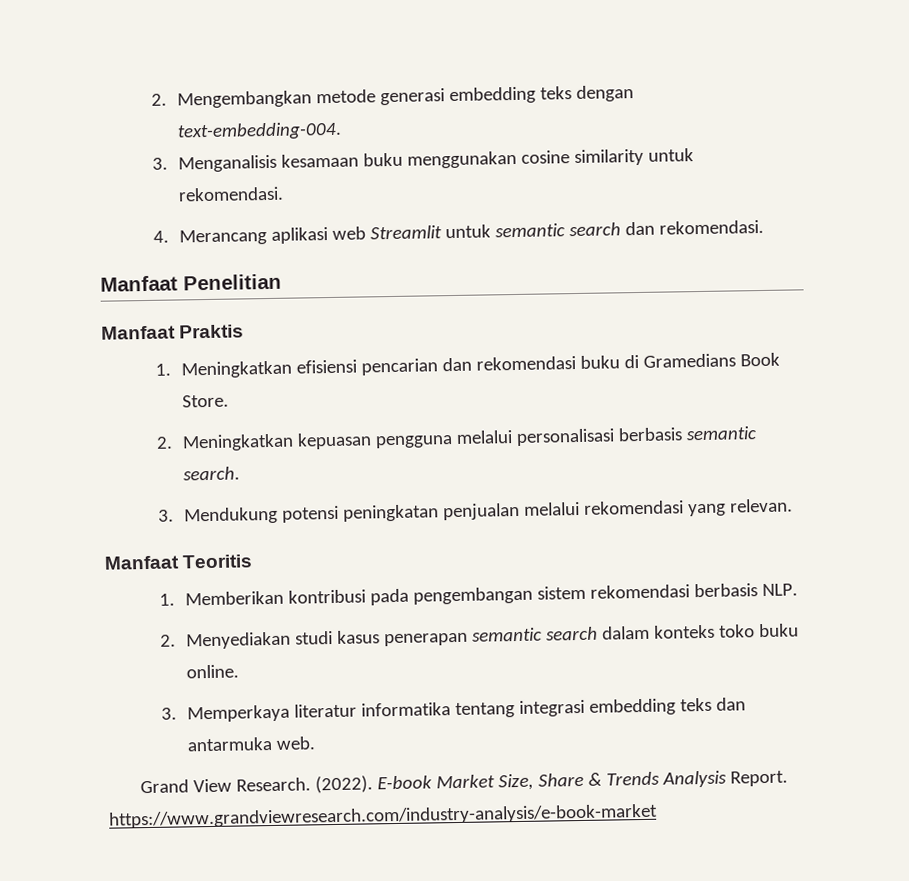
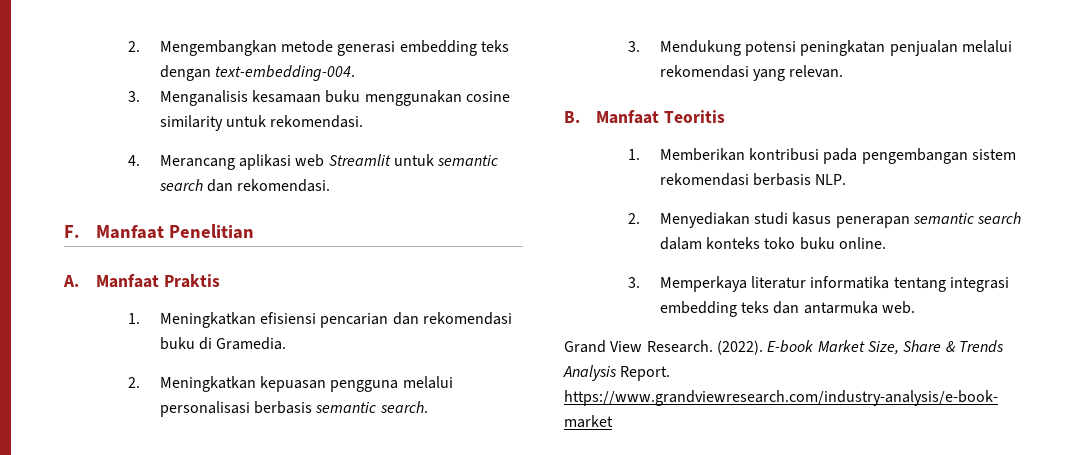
(765, 227) none -> [64,225,80,238] F.
(282, 282) none -> [63,275,79,287] A.
[643,352,781,368] [182,394,230,408] Gramedians Book Store. -> [216,337,287,350] Gramedia.
(794, 505) none -> [564,111,580,123] B.

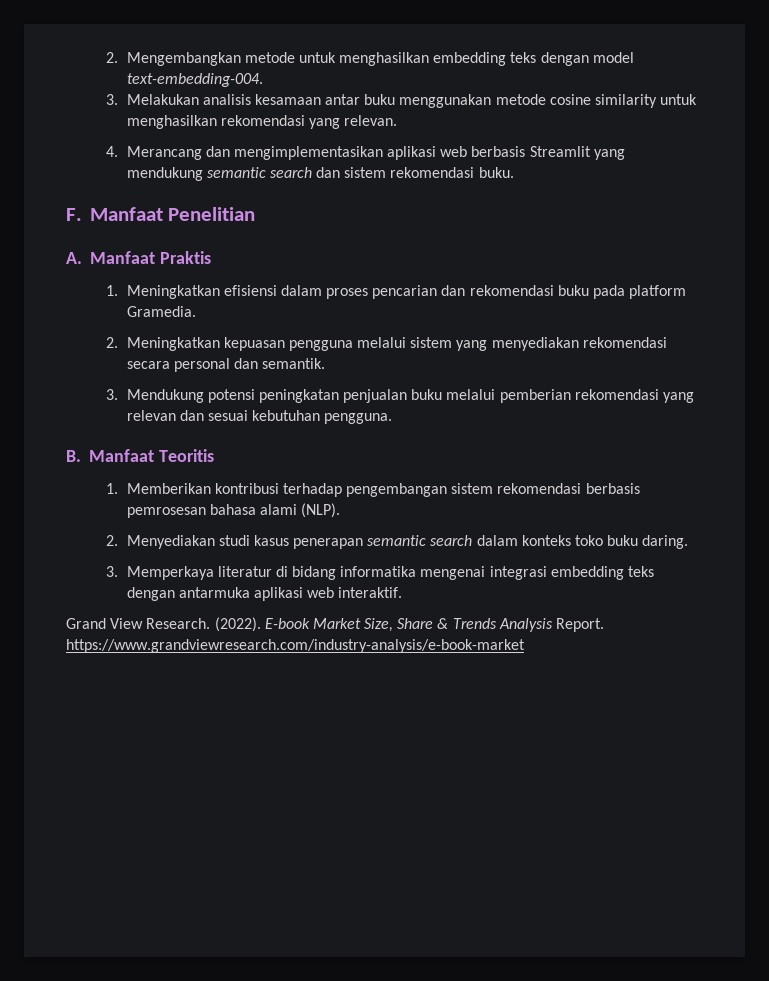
[337,40,509,56] [159,65,211,81] generasi embedding teks dengan -> [298,52,634,66] untuk menghasilkan embedding teks dengan model
[159,90,321,106] Menganalisis kesamaan -> [126,94,361,105] Melakukan analisis kesamaan antar
(462, 98) none -> [495,94,546,105] metode
[270,115,364,128] [127,154,499,170] [158,179,331,192] rekomendasi. // 4. Merancang aplikasi web Streamlit untuk semantic search dan rekomendasi. -> [126,115,398,129] [106,146,625,160] [126,167,514,181] menghasilkan rekomendasi yang relevan. // 4. Merancang dan mengimplementasikan aplikasi web berbasis Streamlit yang mendukung semantic search dan sistem rekomendasi buku.
(316, 318) none -> [280,285,369,299] dalam proses
[198,337,212,350] di -> [593,285,687,299] pada platform
[159,401,428,417] personalisasi berbasis semantic search. -> [410,337,667,351] [126,358,326,372] sistem yang menyediakan rekomendasi secara personal dan semantik.
[961,40,1012,53] [659,65,844,81] melalui rekomendasi yang relevan. -> [411,389,695,403] [126,410,393,424] buku melalui pemberian rekomendasi yang relevan dan sesuai kebutuhan pengguna.
[823,148,858,164] pada -> [282,483,342,497] terhadap
[815,174,847,185] NLP. -> [126,503,341,518] pemrosesan bahasa alami (NLP).
[838,237,886,249] online. -> [642,535,689,549] daring.
[810,276,1009,292] [659,301,915,317] informatika tentang integrasi embedding teks dan antarmuka web. -> [275,566,655,580] [126,587,403,601] di bidang informatika mengenai integrasi embedding teks dengan antarmuka aplikasi web interaktif.

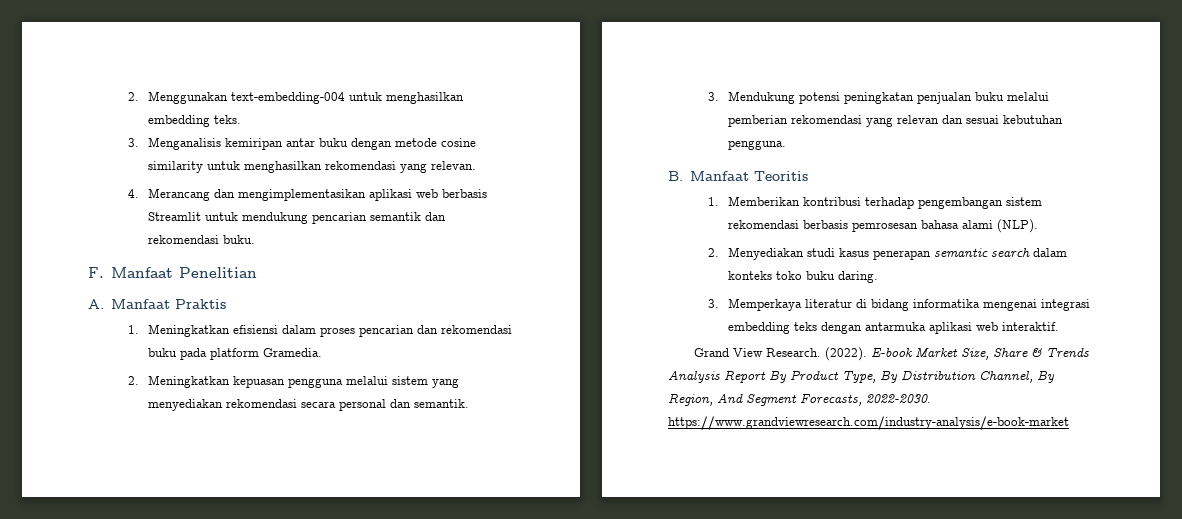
[106,52,295,66] 2. Mengembangkan metode -> [128,91,346,104] 2. Menggunakan text-embedding-004
[510,52,634,66] [126,73,263,87] [106,94,321,105] teks dengan model text-embedding-004. // 3. Melakukan analisis kesamaan -> [214,115,242,124] [128,137,284,150] teks. // 3. Menganalisis kemiripan
[399,94,492,108] menggunakan -> [351,138,393,150] dengan
[593,149,625,160] [126,167,387,181] yang mendukung semantic search dan sistem -> [205,212,447,224] untuk mendukung pencarian semantik dan
[556,618,605,632] Report. -> [724,370,1055,383] [668,393,931,406] Report By Product Type, By Distribution Channel, By Region, And Segment Forecasts, 2022-2030.

